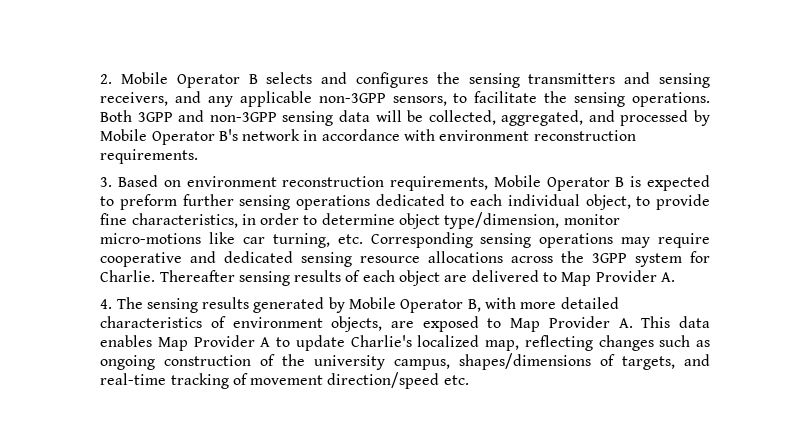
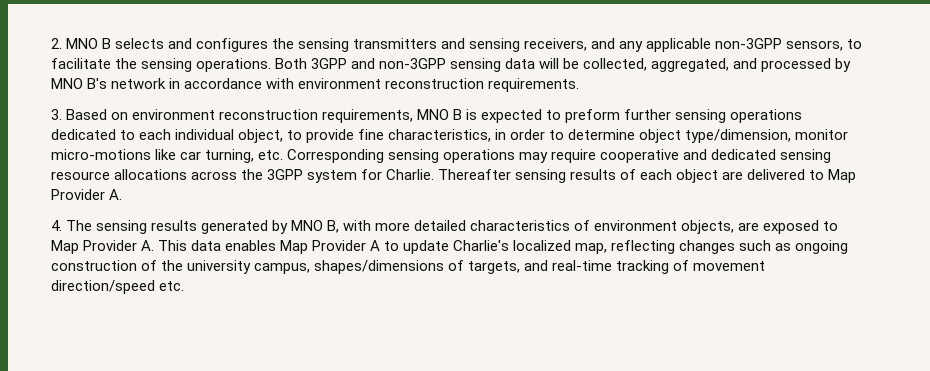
[120,72,240,88] Mobile Operator -> [65,38,98,49] MNO
[100,129,215,145] Mobile Operator -> [50,78,83,89] MNO
[493,175,610,191] Mobile Operator -> [416,109,449,120] MNO
[349,297,464,313] Mobile Operator -> [290,220,323,231] MNO

